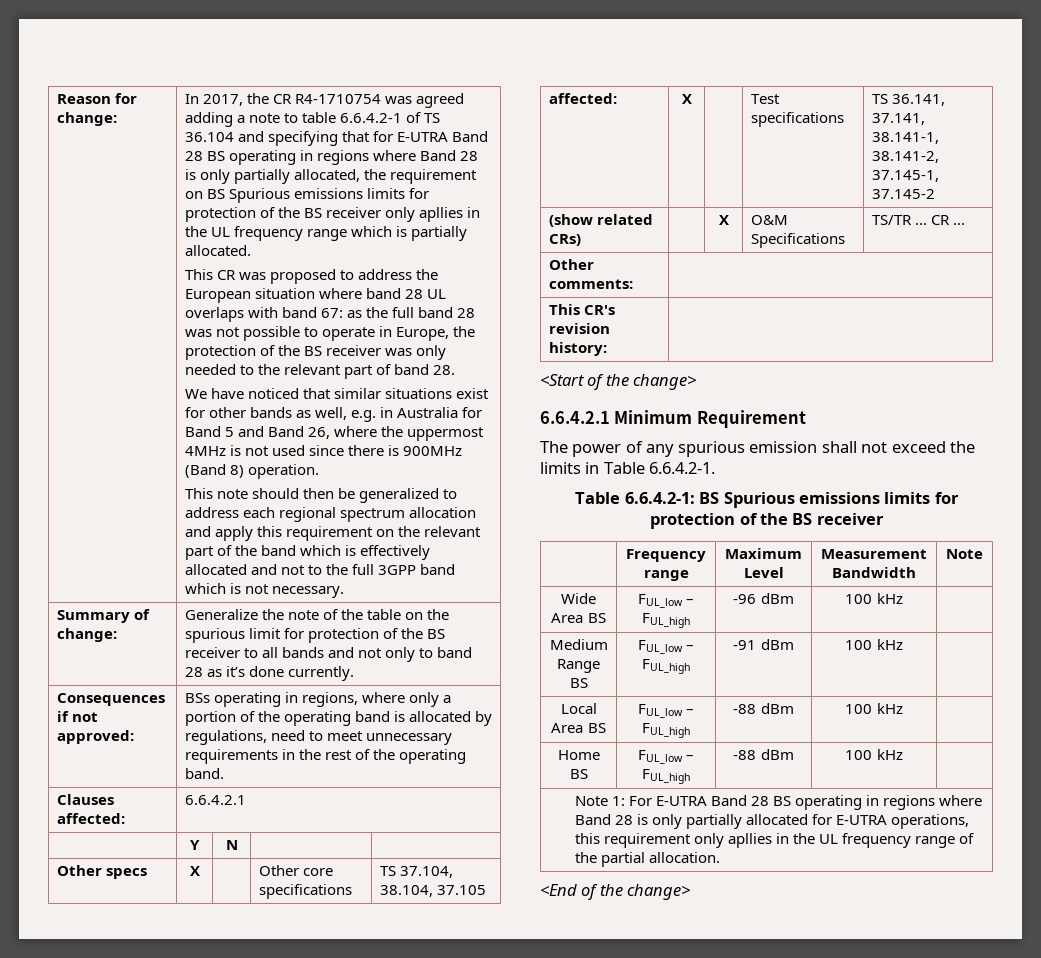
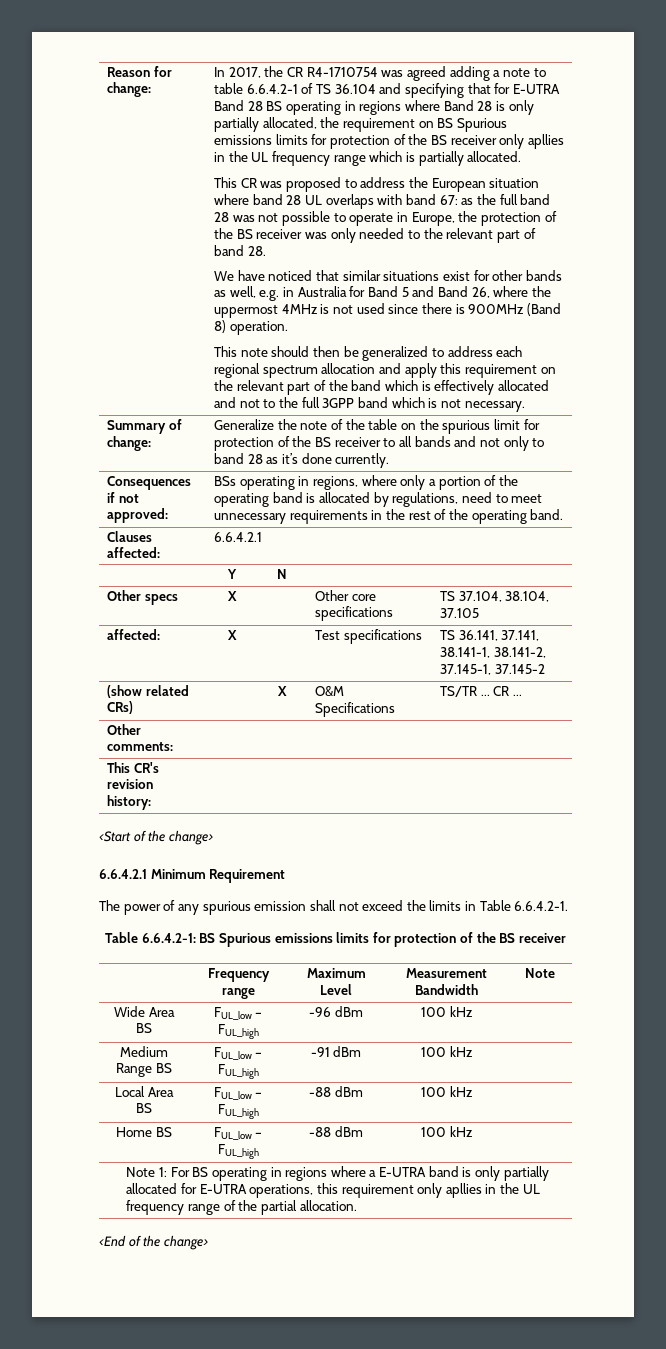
[656,795,983,810] [574,814,634,825] E-UTRA Band 28 BS operating in regions where Band 28 -> [192,1166,459,1181] BS operating in regions where a E-UTRA band

